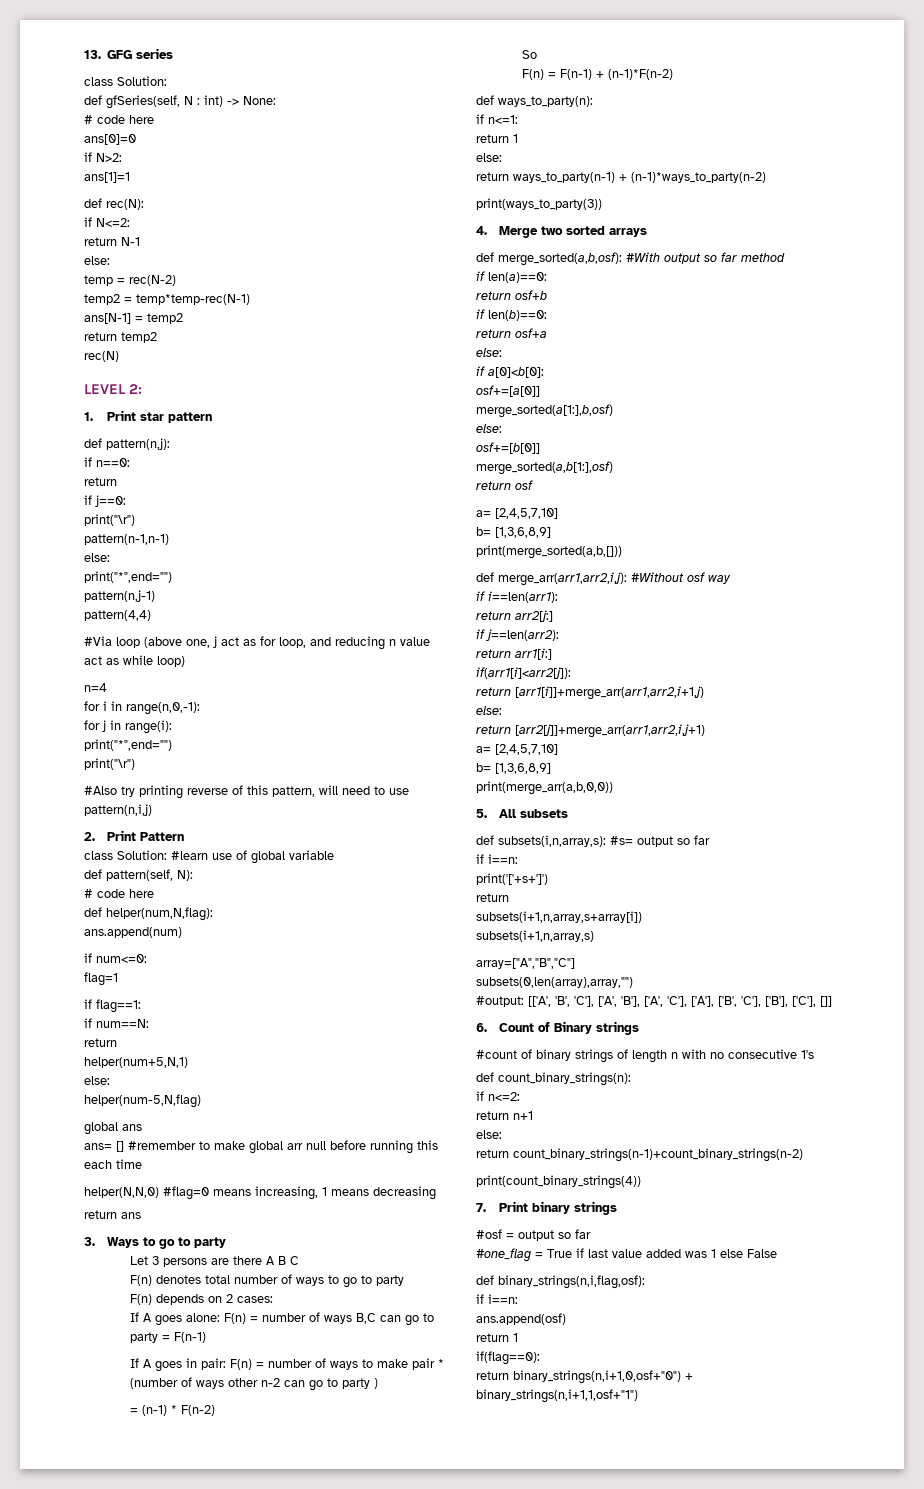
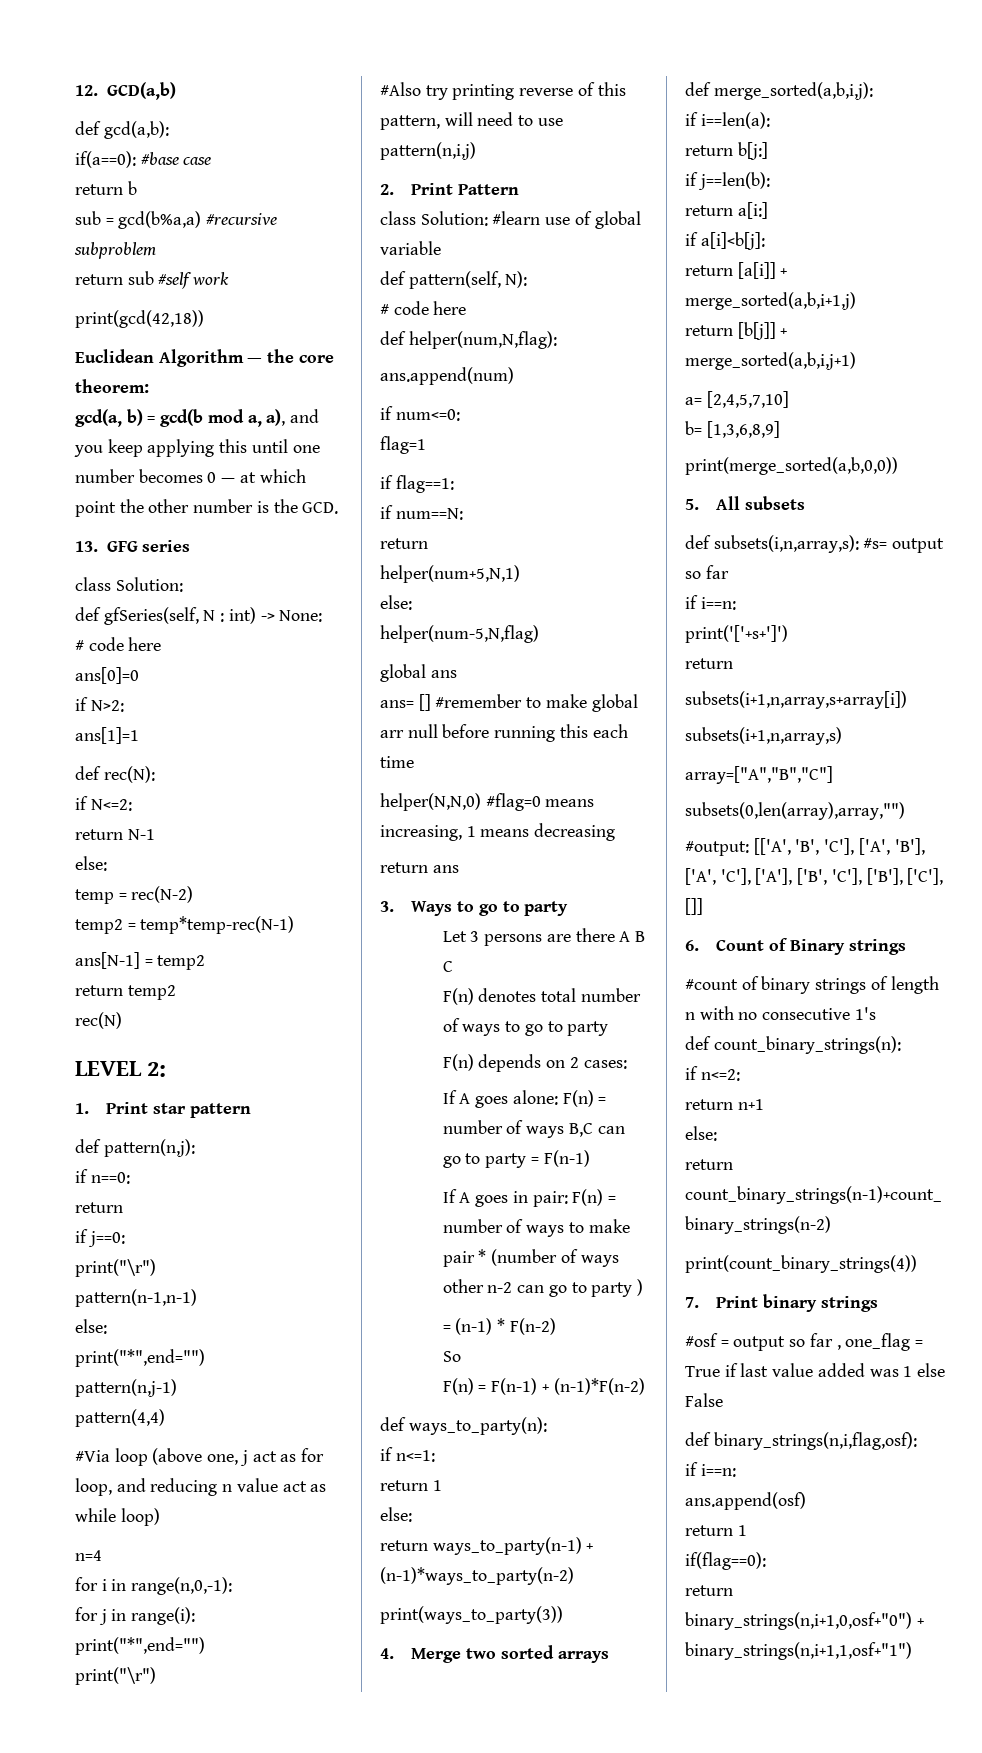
(84, 54) none -> [75,82,176,100] [75,121,169,139] [75,151,212,168] [75,181,137,195] [75,211,278,229] [74,242,156,259] [75,271,230,289] [75,310,204,328] [75,349,334,367] [75,379,149,393] [75,409,320,427] [74,439,320,457] [75,469,306,483] [75,499,339,517] 12. GCD(a,b) // def gcd(a,b): // if(a==0): #base case // return b // sub = gcd(b%a,a) #recursive subproblem // return sub #self work // print(gcd(42,18)) // Euclidean Algorithm — the core theorem: // gcd(a, b) = gcd(b mod a, a), and you keep applying this until one number becomes 0 — at which point the other number is the GCD. //
[498,252,785,266] [476,271,547,283] [476,290,547,300] [476,309,547,321] [476,328,547,338] [476,348,502,357] [476,366,544,378] [476,385,540,397] [476,404,613,418] [476,424,502,433] [476,442,540,454] [476,461,613,475] [476,480,533,490] [476,508,558,519] [476,527,551,538] [476,545,622,559] [476,572,731,586] [476,591,558,603] [476,610,553,622] [476,629,559,641] [476,648,552,660] [476,667,571,679] [476,686,704,700] [476,706,502,715] [476,724,705,738] [476,744,558,755] [476,763,551,774] [476,781,613,795] merge_sorted(a,b,osf): #With output so far method // if len(a)==0: // return osf+b // if len(b)==0: // return osf+a // else: // if a[0]<b[0]: // osf+=[a[0]] // merge_sorted(a[1:],b,osf) // else: // osf+=[b[0]] // merge_sorted(a,b[1:],osf) // return osf // a= [2,4,5,7,10] // b= [1,3,6,8,9] // print(merge_sorted(a,b,[])) // def merge_arr(arr1,arr2,i,j): #Without osf way // if i==len(arr1): // return arr2[j:] // if j==len(arr2): // return arr1[i:] // if(arr1[i]<arr2[j]): // return [arr1[i]]+merge_arr(arr1,arr2,i+1,j) // else: // return [arr2[j]]+merge_arr(arr1,arr2,i,j+1) // a= [2,4,5,7,10] // b= [1,3,6,8,9] // print(merge_arr(a,b,0,0)) -> [713,82,873,100] [685,112,770,129] [685,142,768,160] [685,172,770,190] [685,202,768,219] [685,232,765,250] [685,262,788,279] [685,292,856,310] [685,322,788,340] [685,352,856,370] [685,391,789,408] [685,421,780,438] [685,457,898,475] merge_sorted(a,b,i,j): // if i==len(a): // return b[j:] // if j==len(b): // return a[i:] // if a[i]<b[j]: // return [a[i]] + merge_sorted(a,b,i+1,j) // return [b[j]] + merge_sorted(a,b,i,j+1) // a= [2,4,5,7,10] // b= [1,3,6,8,9] // print(merge_sorted(a,b,0,0))
[476,1248,531,1262] // #one_flag -> [836,1333,911,1351] , one_flag

